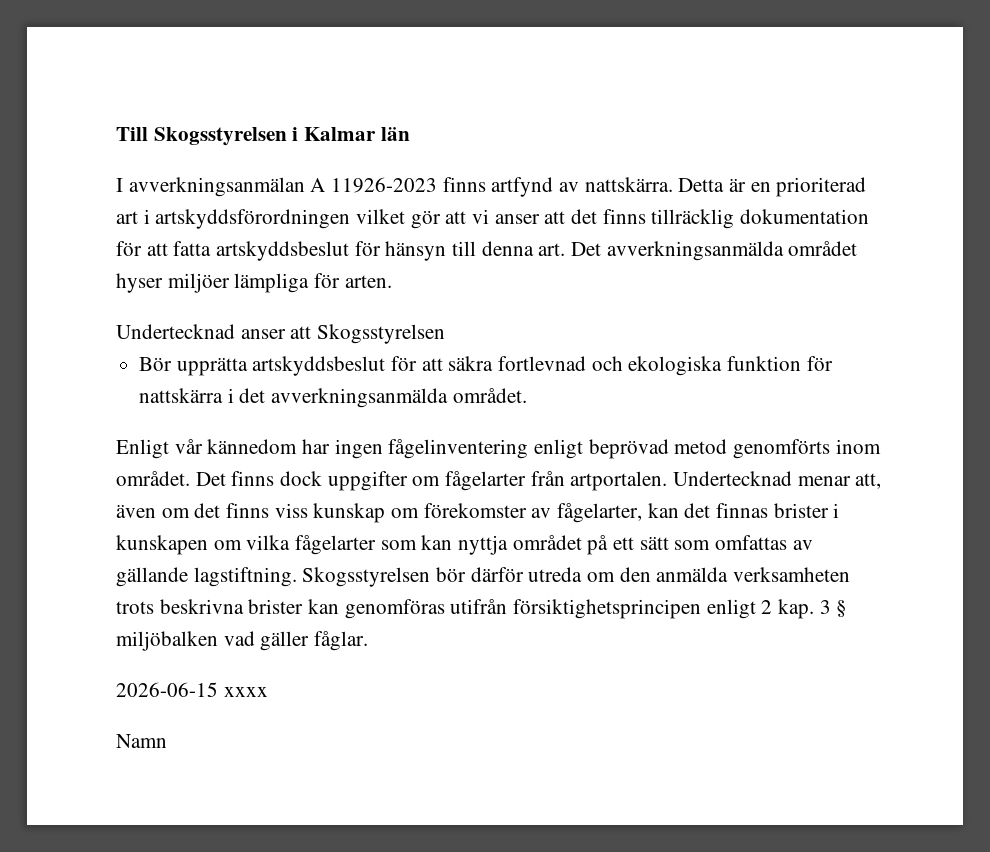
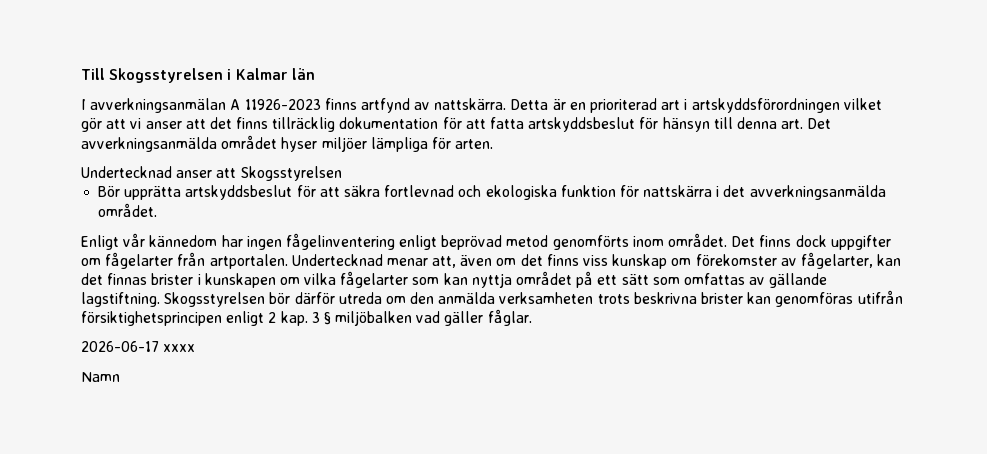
[116,682,218,697] 2026-06-15 -> [81,341,159,352] 2026-06-17

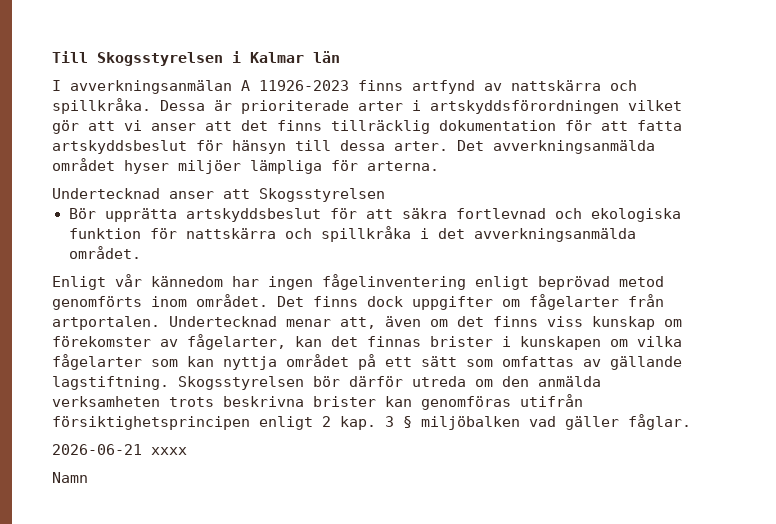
[434,98,681,113] nattskärra. Detta är en prioriterad art -> [511,80,637,91] [52,98,403,114] nattskärra och spillkråka. Dessa är prioriterade arter
[736,117,804,129] denna art. -> [340,140,448,151] dessa arter.
[455,139,494,149] arten. -> [367,161,439,171] arterna.
(713, 191) none -> [284,226,411,242] och spillkråka
[81,341,159,352] 2026-06-17 -> [52,444,142,455] 2026-06-21

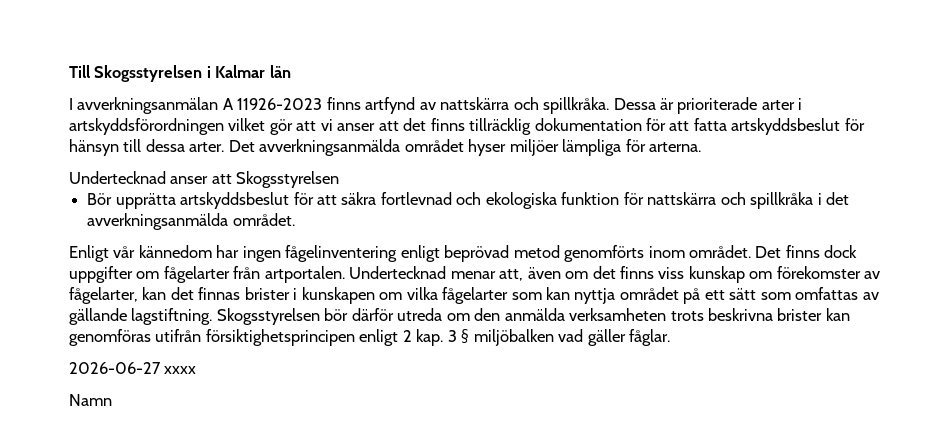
[52,444,142,455] 2026-06-21 -> [69,362,161,374] 2026-06-27

